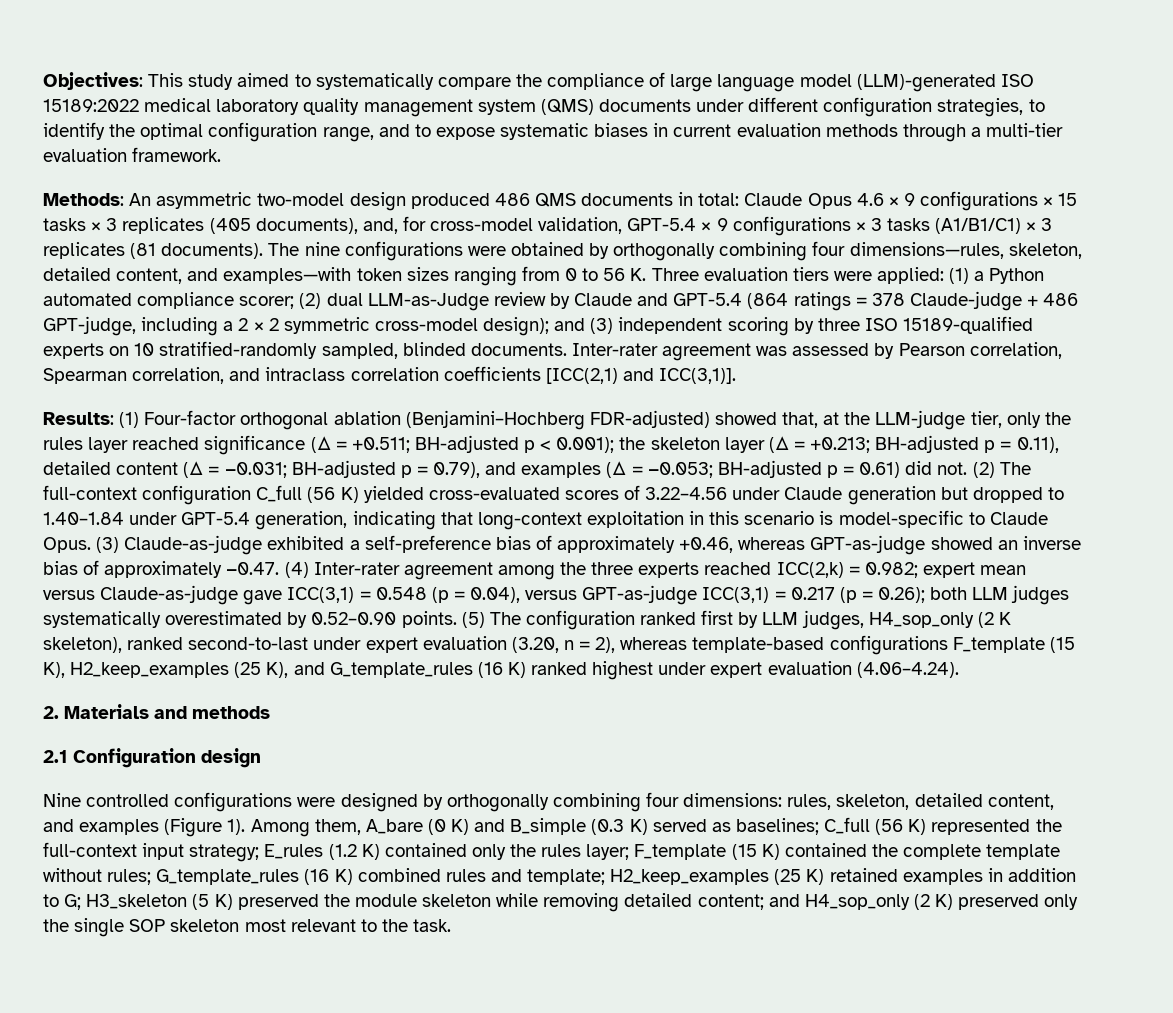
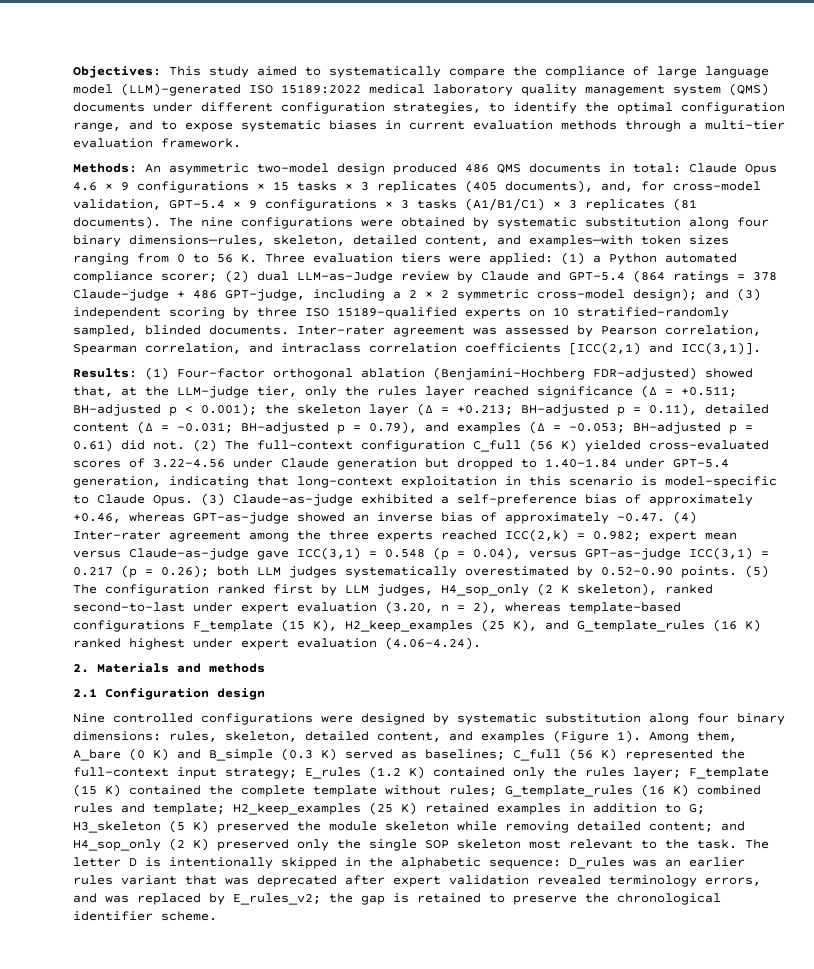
[613,241,846,261] orthogonally combining four -> [497,217,769,229] [73,235,121,247] systematic substitution along four binary
[446,792,680,812] orthogonally combining four -> [457,713,785,725] systematic substitution along four binary
(452, 925) none -> [745,839,769,849] [73,857,745,869] [73,875,761,887] [73,893,721,905] [73,911,217,921] The letter D is intentionally skipped in the alphabetic sequence: D_rules was an earlier rules variant that was deprecated after expert validation revealed terminology errors, and was replaced by E_rules_v2; the gap is retained to preserve the chronological identifier scheme.

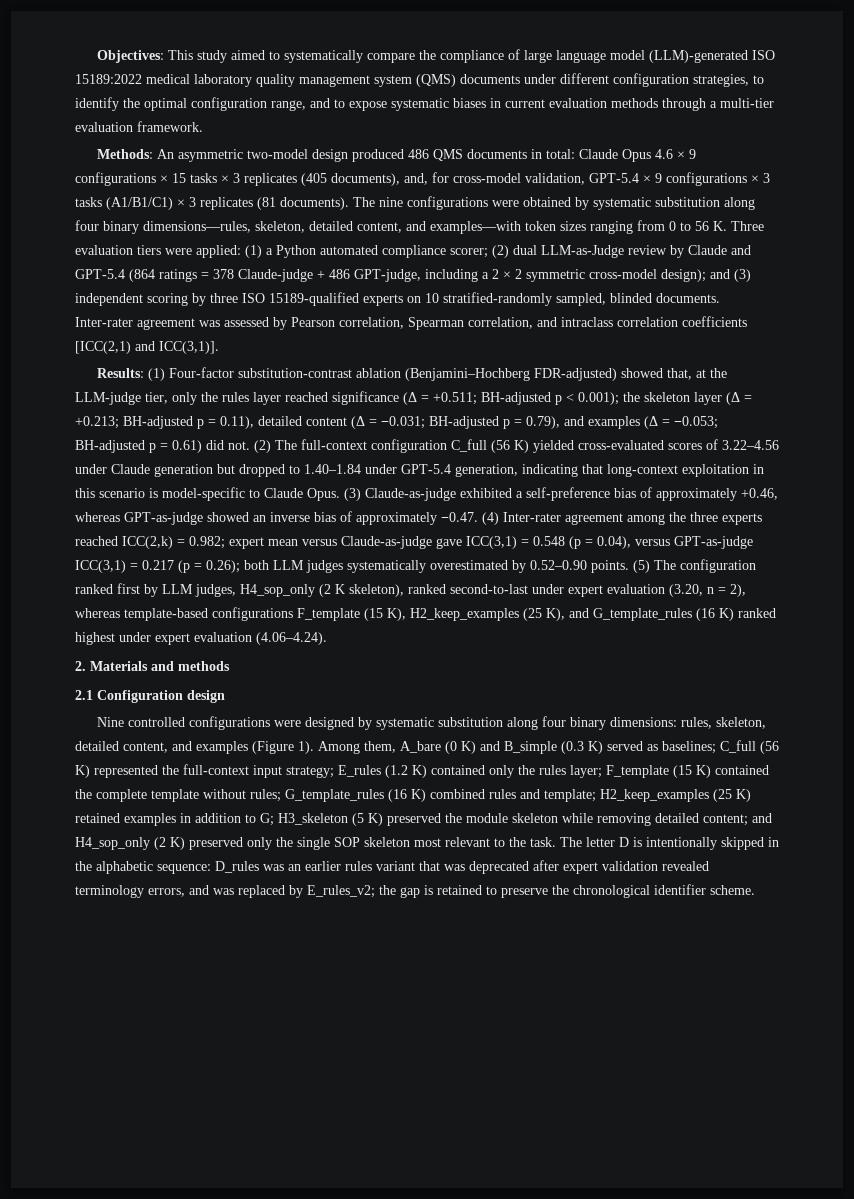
[273,368,353,380] orthogonal -> [237,368,352,378] substitution-contrast

